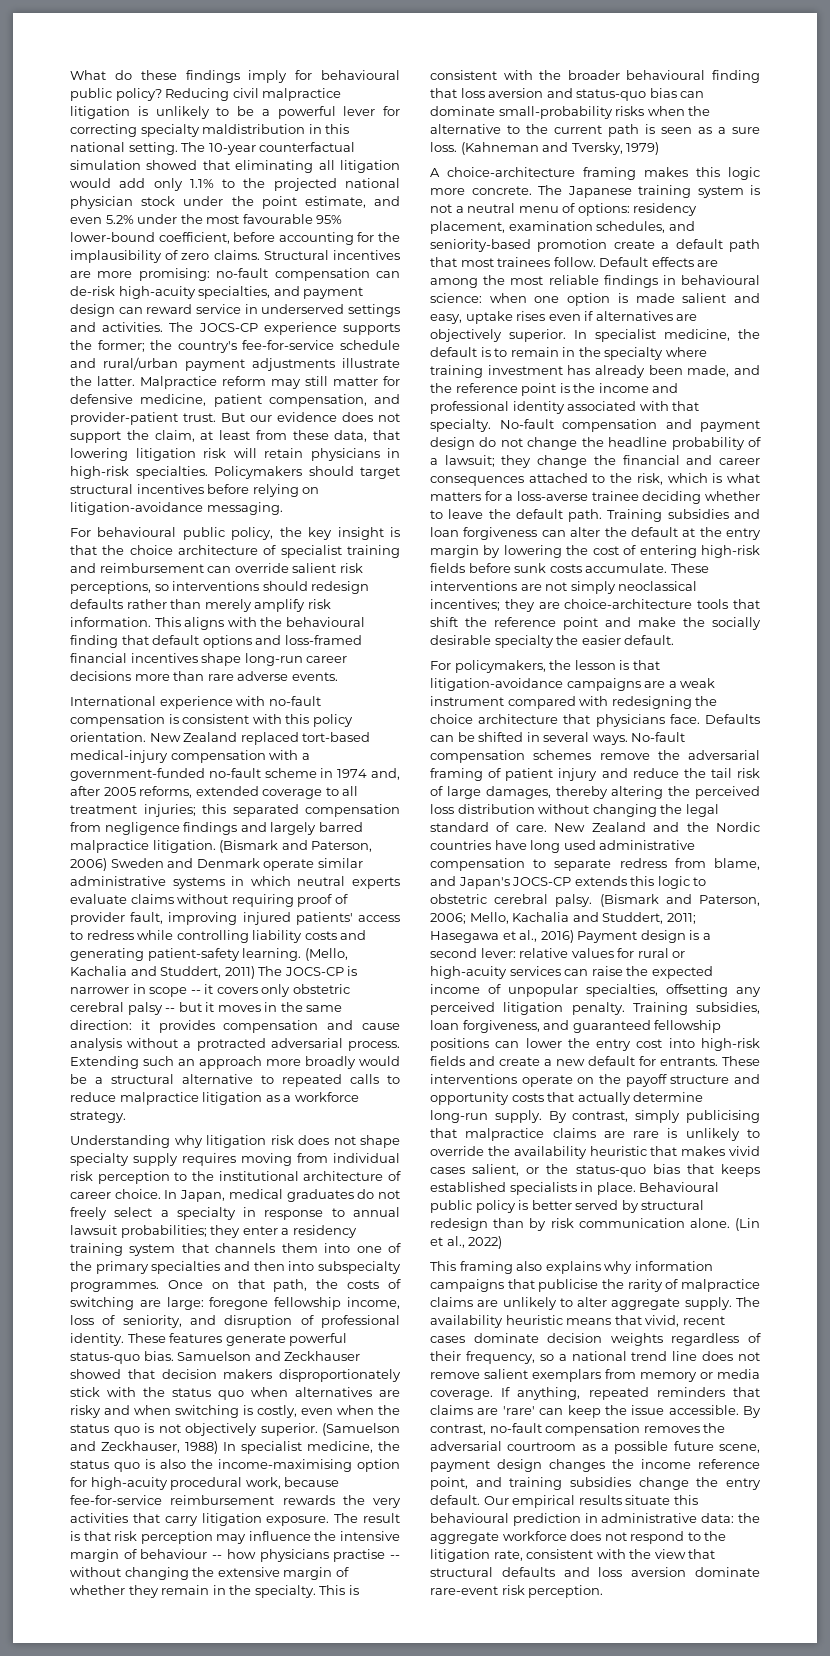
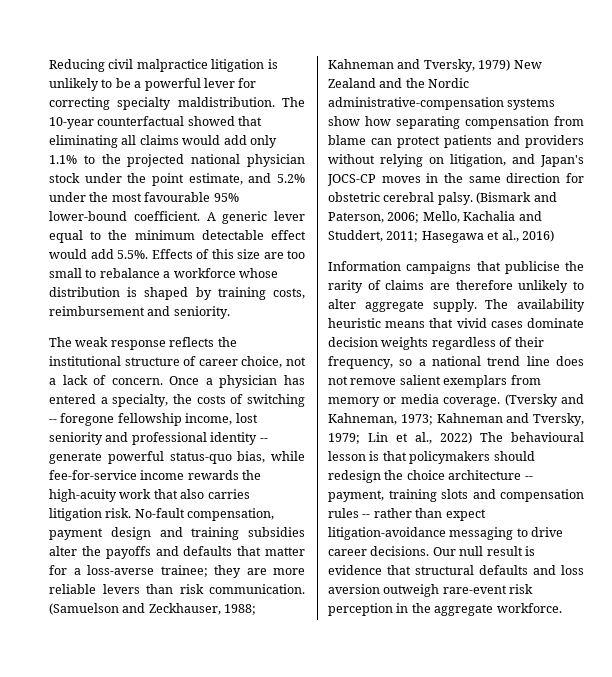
[70,70,400,83] [70,88,162,101] What do these findings imply for behavioural public policy? -> (49, 65) none
[202,124,350,134] [70,142,178,155] maldistribution in this national setting. -> [177,97,275,107] maldistribution.
[70,160,141,170] simulation -> (185, 121) none
[340,160,400,173] litigation -> [139,135,179,145] claims
[70,217,102,224] even -> (272, 178) none
[158,232,400,245] [70,250,400,263] [70,268,400,281] [70,286,364,299] [70,304,400,317] [70,322,400,335] [70,340,400,353] [70,357,400,371] [70,376,400,389] [70,394,400,407] [70,412,400,425] [70,430,400,443] [70,448,400,461] [70,466,400,479] [70,484,320,497] [70,502,283,515] [70,527,400,540] [70,545,400,558] [70,563,363,573] [70,581,370,594] [70,599,331,612] [70,617,365,630] [70,635,362,648] [70,653,348,666] [70,671,338,681] [70,696,321,709] [70,714,353,727] [70,732,371,745] [70,750,310,763] [70,768,401,781] [70,786,359,799] [70,804,400,817] [70,822,363,835] [70,840,373,853] [70,858,363,871] [70,876,400,889] [70,894,348,907] [70,912,400,925] [70,930,367,943] [70,948,348,961] [70,966,358,979] [70,984,350,997] [70,1002,343,1015] [70,1020,400,1033] [70,1038,400,1051] [70,1056,400,1069] [70,1074,400,1087] [70,1092,359,1105] [70,1111,126,1123] [70,1135,400,1148] [70,1153,400,1166] [70,1171,188,1184] coefficient, before accounting for the implausibility of zero claims. Structural incentives are more promising: no-fault compensation can de-risk high-acuity specialties, and payment design can reward service in underserved settings and activities. The JOCS-CP experience supports the former; the country's fee-for-service schedule and rural/urban payment adjustments illustrate the latter. Malpractice reform may still matter for defensive medicine, patient compensation, and provider-patient trust. But our evidence does not support the claim, at least from these data, that lowering litigation risk will retain physicians in high-risk specialties. Policymakers should target structural incentives before relying on litigation-avoidance messaging. // For behavioural public policy, the key insight is that the choice architecture of specialist training and reimbursement can override salient risk perceptions, so interventions should redesign defaults rather than merely amplify risk information. This aligns with the behavioural finding that default options and loss-framed financial incentives shape long-run career decisions more than rare adverse events. // International experience with no-fault compensation is consistent with this policy orientation. New Zealand replaced tort-based medical-injury compensation with a government-funded no-fault scheme in 1974 and, after 2005 reforms, extended coverage to all treatment injuries; this separated compensation from negligence findings and largely barred malpractice litigation. (Bismark and Paterson, 2006) Sweden and Denmark operate similar administrative systems in which neutral experts evaluate claims without requiring proof of provider fault, improving injured patients' access to redress while controlling liability costs and generating patient-safety learning. (Mello, Kachalia and Studdert, 2011) The JOCS-CP is narrower in scope -- it covers only obstetric cerebral palsy -- but it moves in the same direction: it provides compensation and cause analysis without a protracted adversarial process. Extending such an approach more broadly would be a structural alternative to repeated calls to reduce malpractice litigation as a workforce strategy. // Understanding why litigation risk does not shape specialty supply requires moving from individual risk perception to -> [133,211,305,224] [49,230,306,243] [49,249,305,259] [49,268,278,278] [49,287,305,300] [49,306,230,319] [49,337,215,350] coefficient. A generic lever equal to the minimum detectable effect would add 5.5%. Effects of this size are too small to rebalance a workforce whose distribution is shaped by training costs, reimbursement and seniority. // The weak response reflects
[303,1171,384,1181] architecture -> [124,357,180,366] structure
[114,1189,401,1202] [70,1207,400,1220] [70,1225,357,1238] [70,1243,401,1256] [70,1261,401,1274] [70,1279,308,1292] choice. In Japan, medical graduates do not freely select a specialty in response to annual lawsuit probabilities; they enter a residency training system that channels them into one of the primary specialties and then into subspecialty programmes. Once on that path, -> [241,356,306,368] [49,375,305,388] [49,394,169,407] choice, not a lack of concern. Once a physician has entered a specialty,
[139,1297,204,1310] are large: -> [49,419,57,423] --
[70,1315,400,1328] [70,1333,348,1346] [70,1351,361,1364] [70,1369,401,1382] [70,1387,400,1400] [70,1405,400,1418] [70,1423,400,1436] [70,1441,400,1454] [70,1459,400,1472] [70,1477,340,1490] [70,1495,401,1508] [70,1513,400,1526] [70,1531,400,1544] [70,1549,401,1562] [70,1567,349,1580] [70,1585,359,1598] [430,70,760,83] [430,88,705,101] [430,106,711,119] [430,124,760,137] [430,142,660,155] [430,167,760,180] [430,185,760,198] [430,203,698,216] [430,221,695,234] [430,239,760,252] [430,257,719,267] [430,275,760,288] [430,293,760,306] [430,311,698,324] [430,329,760,342] [430,347,707,360] [430,365,760,378] [430,383,679,396] [430,401,700,414] [430,419,760,432] [430,437,761,450] [430,455,760,468] [430,473,760,486] [430,491,760,504] [430,509,760,522] [430,527,761,540] [430,545,760,558] [430,563,709,573] [430,581,698,594] [430,599,760,612] [430,617,761,630] [430,635,675,648] [430,660,660,673] [430,678,716,691] [430,696,718,709] [430,714,760,727] [430,732,686,745] [430,750,760,763] [430,768,760,781] [430,786,760,799] [430,804,719,817] [430,822,547,832] loss of seniority, and disruption of professional identity. These features generate powerful status-quo bias. Samuelson and Zeckhauser showed that decision makers disproportionately stick with the status quo when alternatives are risky and when switching is costly, even when the status quo is not objectively superior. (Samuelson and Zeckhauser, 1988) In specialist medicine, the status quo is also the income-maximising option for high-acuity procedural work, because fee-for-service reimbursement rewards the very activities that carry litigation exposure. The result is that risk perception may influence the intensive margin of behaviour -- how physicians practise -- without changing the extensive margin of whether they remain in the specialty. This is consistent with the broader behavioural finding that loss aversion and status-quo bias can dominate small-probability risks when the alternative to the current path is seen as a sure loss. (Kahneman and Tversky, 1979) // A choice-architecture framing makes this logic more concrete. The Japanese training system is not a neutral menu of options: residency placement, examination schedules, and seniority-based promotion create a default path that most trainees follow. Default effects are among the most reliable findings in behavioural science: when one option is made salient and easy, uptake rises even if alternatives are objectively superior. In specialist medicine, the default is to remain in the specialty where training investment has already been made, and the reference point is the income and professional identity associated with that specialty. No-fault compensation and payment design do not change the headline probability of a lawsuit; they change the financial and career consequences attached to the risk, which is what matters for a loss-averse trainee deciding whether to leave the default path. Training subsidies and loan forgiveness can alter the default at the entry margin by lowering the cost of entering high-risk fields before sunk costs accumulate. These interventions are not simply neoclassical incentives; they are choice-architecture tools that shift the reference point and make the socially desirable specialty the easier default. // For policymakers, the lesson is that litigation-avoidance campaigns are a weak instrument compared with redesigning the choice architecture that physicians face. Defaults can be shifted in several ways. No-fault compensation schemes remove the adversarial framing of patient injury and reduce the tail risk of large damages, thereby altering the perceived loss distribution without changing the legal standard of care. -> [235,413,258,423] [49,432,268,445] [49,451,305,464] [49,470,262,480] [49,489,250,502] [49,508,275,521] [49,527,305,540] [49,546,305,559] [49,565,305,578] [49,584,305,594] [49,603,257,615] [328,59,511,72] lost seniority and professional identity -- generate powerful status-quo bias, while fee-for-service income rewards the high-acuity work that also carries litigation risk. No-fault compensation, payment design and training subsidies alter the payoffs and defaults that matter for a loss-averse trainee; they are more reliable levers than risk communication. (Samuelson and Zeckhauser, 1988; Kahneman and Tversky, 1979)
[430,840,696,853] [430,858,760,871] [430,876,707,889] countries have long used administrative compensation to separate redress from blame, and Japan's JOCS-CP extends this logic to -> [328,97,556,110] [328,116,584,129] [328,135,584,148] [328,154,584,167] [327,173,584,186] administrative-compensation systems show how separating compensation from blame can protect patients and providers without relying on litigation, and Japan's JOCS-CP moves in the same direction for
[577,930,711,943] [430,948,686,958] [430,966,713,979] [430,984,761,997] [430,1002,760,1015] [430,1020,722,1033] [430,1038,760,1051] [430,1056,760,1066] [430,1074,760,1087] [430,1092,704,1105] [430,1110,760,1123] [430,1128,760,1141] [430,1146,760,1159] [430,1164,760,1177] [430,1182,720,1195] [430,1200,705,1213] [430,1218,760,1231] [430,1236,503,1249] [430,1261,713,1274] Payment design is a second lever: relative values for rural or high-acuity services can raise the expected income of unpopular specialties, offsetting any perceived litigation penalty. Training subsidies, loan forgiveness, and guaranteed fellowship positions can lower the entry cost into high-risk fields and create a new default for entrants. These interventions operate on the payoff structure and opportunity costs that actually determine long-run supply. By contrast, simply publicising that malpractice claims are rare is unlikely to override the availability heuristic that makes vivid cases salient, or the status-quo bias that keeps established specialists in place. Behavioural public policy is better served by structural redesign than by risk communication alone. (Lin et al., 2022) // This framing also explains why information -> [328,261,401,271] // Information
[681,1279,760,1292] [430,1297,499,1307] malpractice claims are -> [385,280,513,290] claims are therefore
[645,1315,725,1327] vivid, recent -> [456,318,487,328] vivid
[501,1387,760,1400] [430,1405,761,1418] [430,1423,726,1436] [430,1441,760,1454] [430,1459,760,1472] [430,1477,761,1490] [430,1495,698,1508] [430,1513,760,1526] [430,1531,727,1544] [430,1549,686,1562] If anything, repeated reminders that claims are 'rare' can keep the issue accessible. By contrast, no-fault compensation removes the adversarial courtroom as a possible future scene, payment design changes the income reference point, and training subsidies change the entry default. Our empirical results situate this behavioural prediction in administrative data: the aggregate workforce does not respond to the litigation rate, consistent with the view -> [504,394,584,407] [328,413,584,426] [328,432,584,444] [328,451,535,464] [328,470,533,483] [328,489,584,502] [328,508,486,521] [328,527,564,540] [328,546,535,556] [328,565,382,575] (Tversky and Kahneman, 1973; Kahneman and Tversky, 1979; Lin et al., 2022) The behavioural lesson is that policymakers should redesign the choice architecture -- payment, training slots and compensation rules -- rather than expect litigation-avoidance messaging to drive career decisions. Our null result is evidence
[695,1567,760,1577] dominate -> [383,584,440,597] outweigh
[528,1585,604,1598] perception. -> [328,603,562,616] perception in the aggregate workforce.

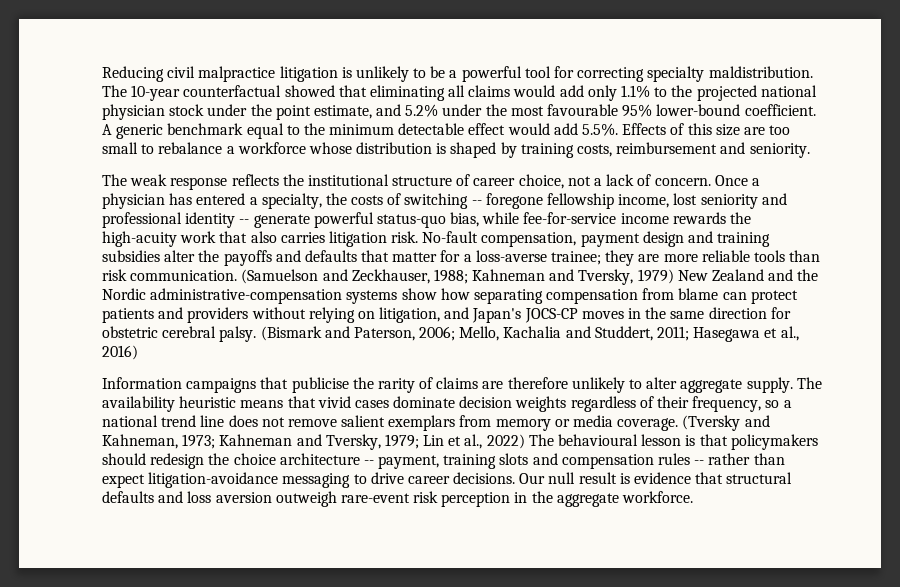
[203,78,235,88] lever -> [524,66,551,78] tool
[274,211,305,221] lever -> [167,123,244,135] benchmark
[102,584,140,594] levers -> [753,250,785,262] tools

